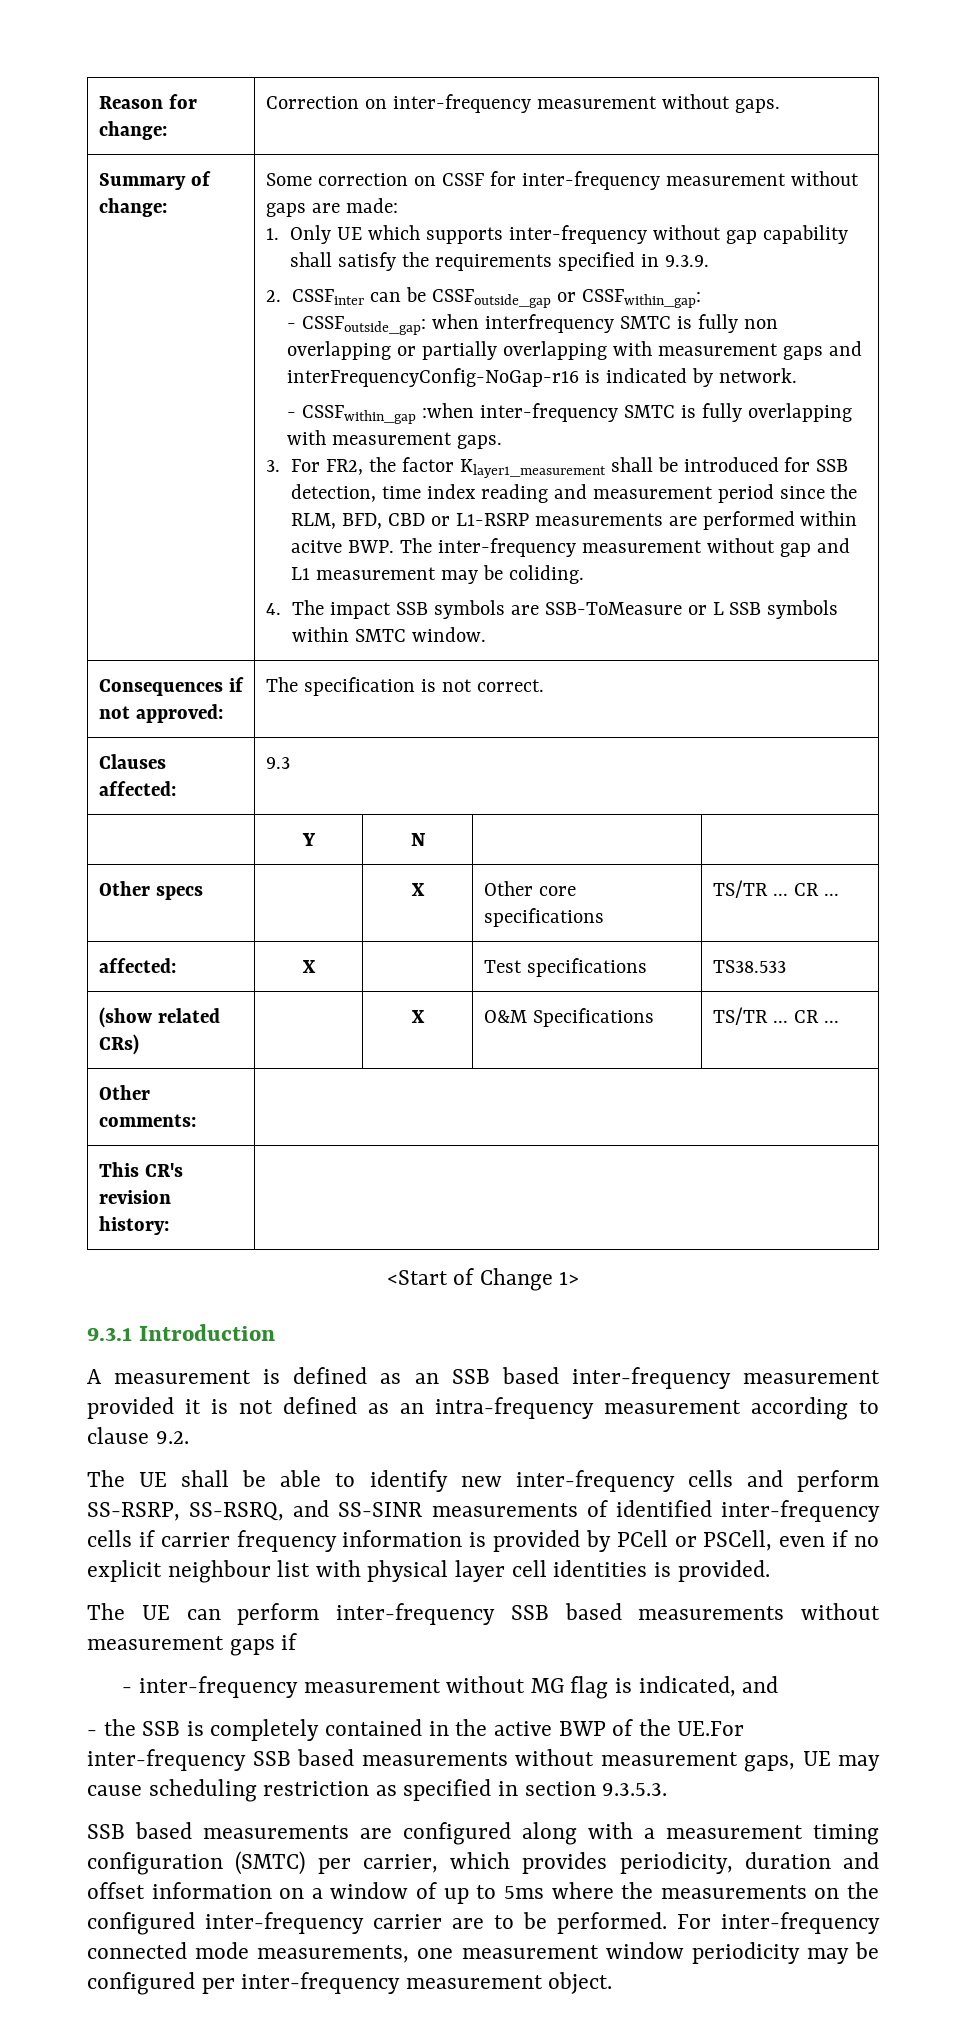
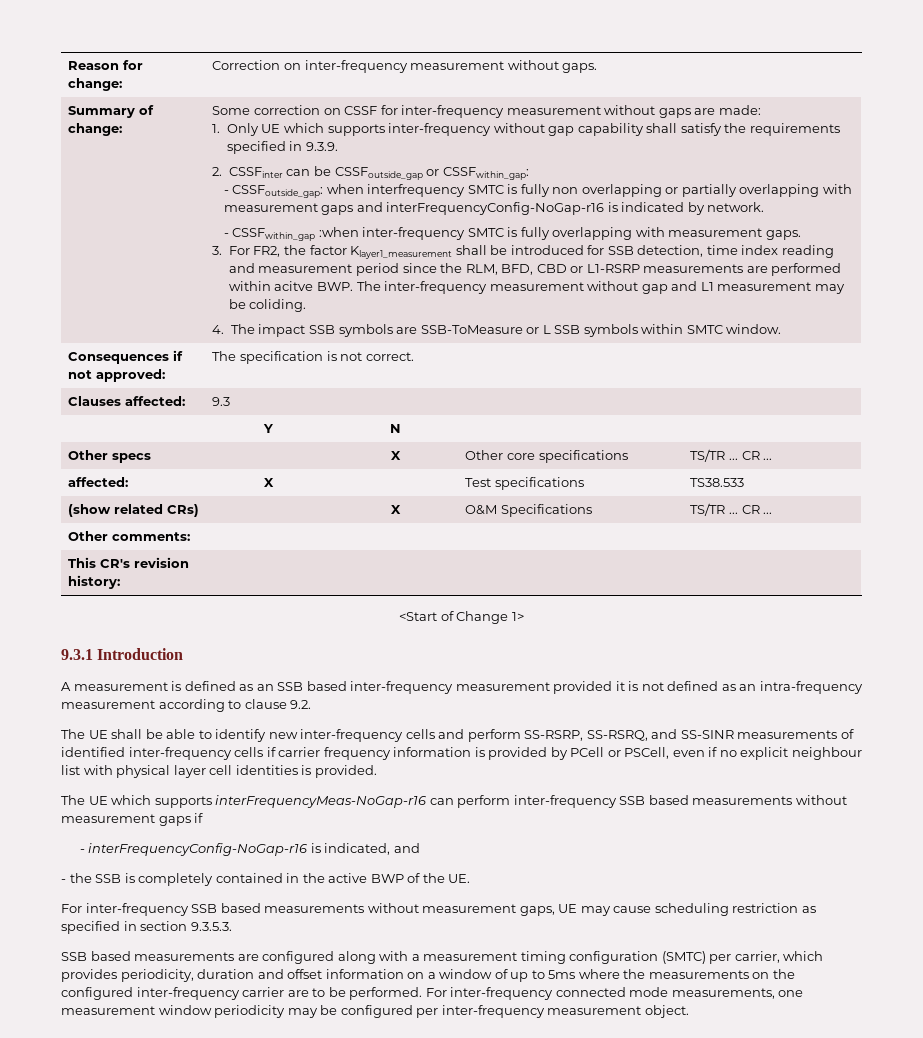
(170, 1612) none -> [111,795,427,808] which supports interFrequencyMeas-NoGap-r16
[138,1676,609,1699] inter-frequency measurement without MG flag -> [88,843,308,856] interFrequencyConfig-NoGap-r16
[677,1721,745,1736] UE.For -> [448,874,471,883] [61,904,82,913] UE. // For

